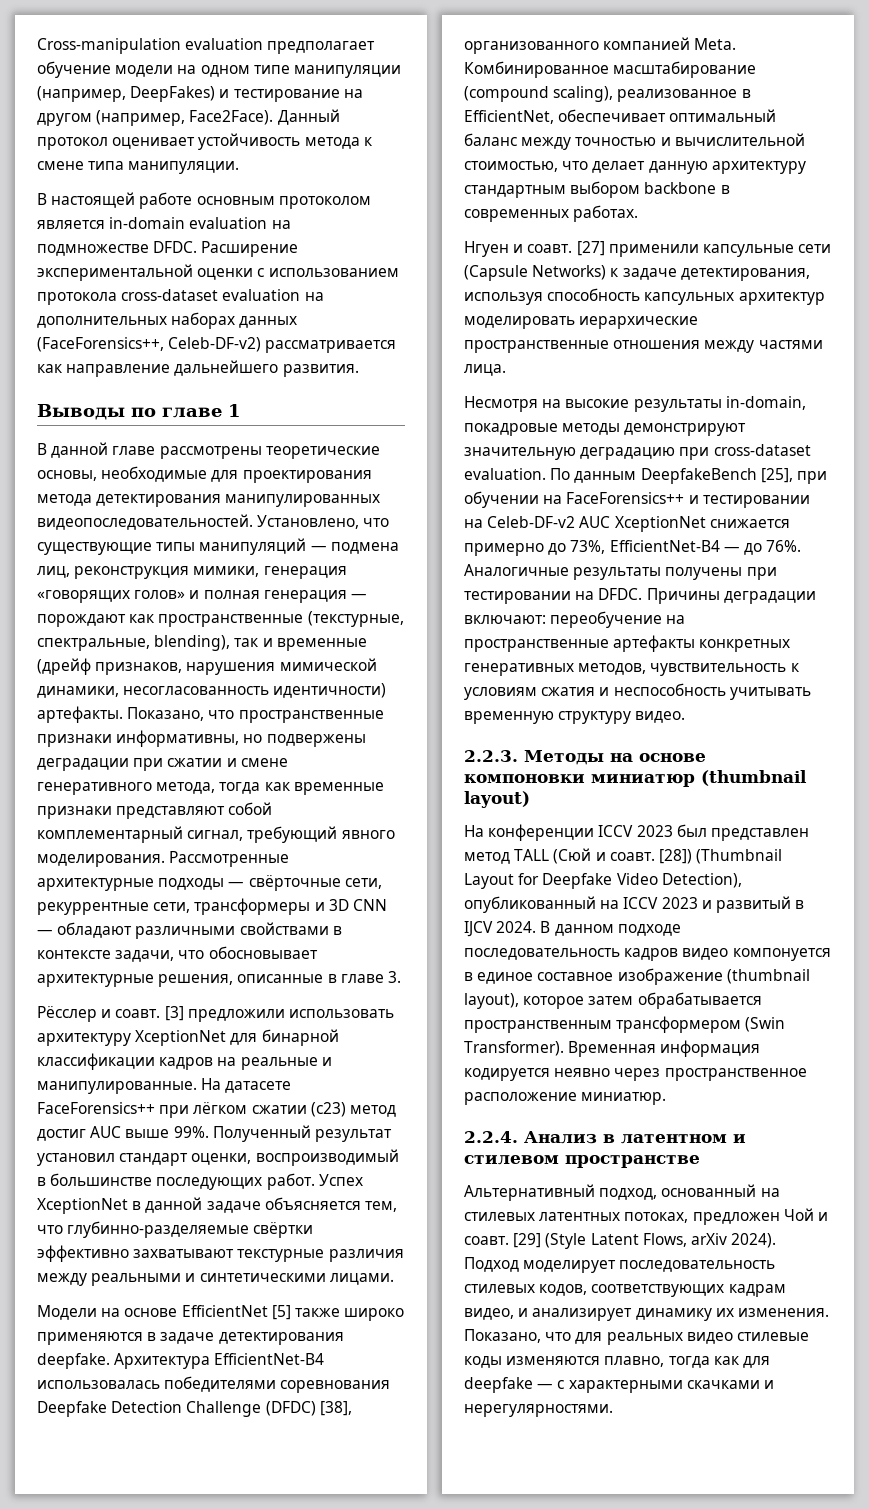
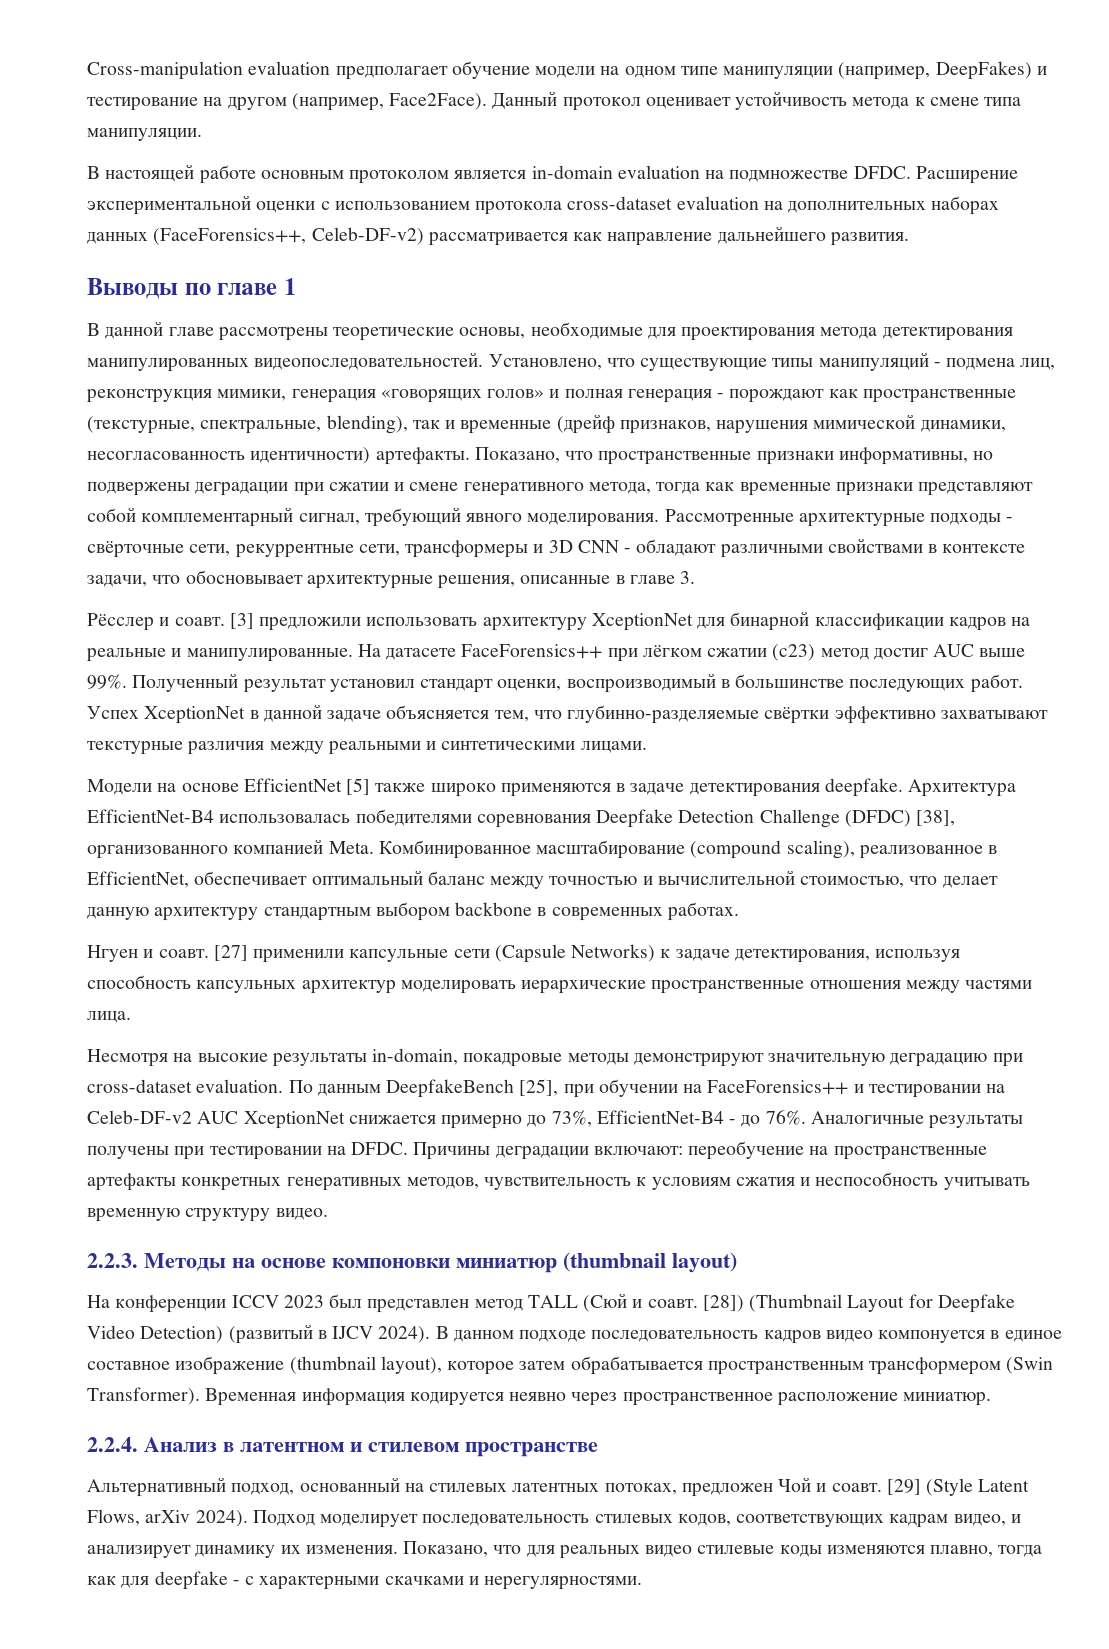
[310,546,327,551] — -> [933,362,941,367] -
[350,594,367,599] — -> [717,393,725,398] -
[228,882,245,887] — -> [1006,517,1014,522] -
[37,930,53,935] — -> [624,548,632,553] -
[723,547,740,552] — -> [729,1119,737,1124] -
[661,873,742,888] [464,896,791,913] Detection), опубликованный на ICCV 2023 и развитый -> [140,1324,313,1344] Detection) (развитый
[496,921,537,933] 2024. -> [378,1326,431,1343] 2024).
[537,1384,554,1389] — -> [232,1580,240,1585] -

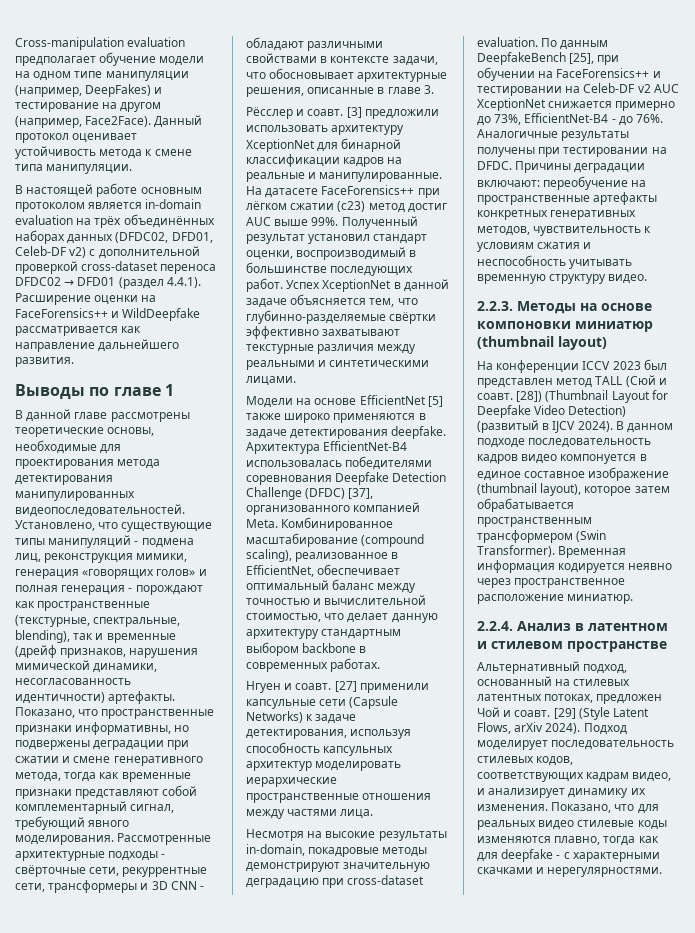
[729,166,1018,184] [87,195,1000,215] [87,227,424,245] подмножестве DFDC. Расширение экспериментальной оценки с использованием протокола cross-dataset evaluation на дополнительных наборах данных (FaceForensics++, Celeb-DF-v2) -> [94,214,215,228] [15,230,213,244] [15,246,200,259] [15,261,217,274] [15,277,201,289] [15,293,157,305] [15,308,201,321] трёх объединённых наборах данных (DFDC02, DFD01, Celeb-DF v2) с дополнительной проверкой cross-dataset переноса DFDC02 → DFD01 (раздел 4.4.1). Расширение оценки на FaceForensics++ и WildDeepfake
[916,810,956,826] [38], -> [348,488,374,499] [37],
[87,1110,192,1124] Celeb-DF-v2 -> [583,83,651,93] Celeb-DF v2

